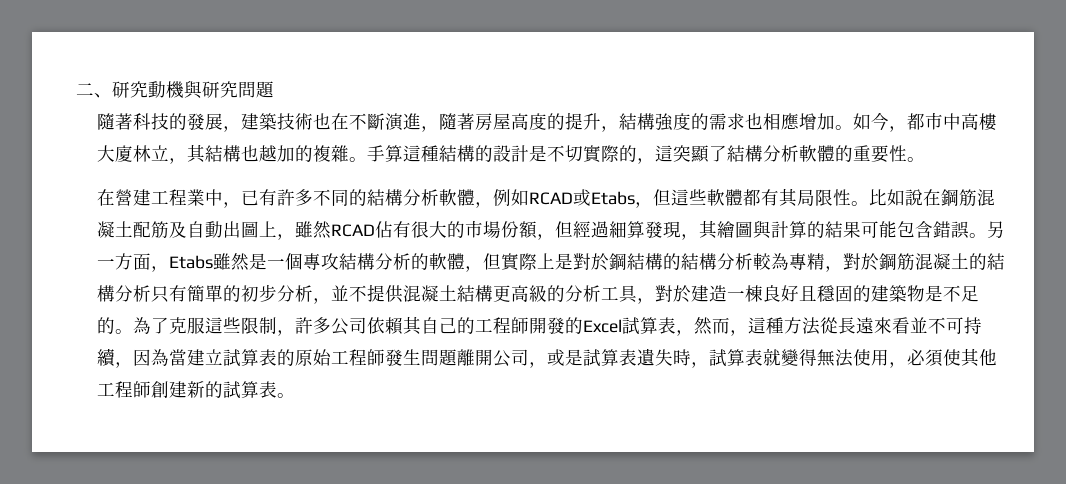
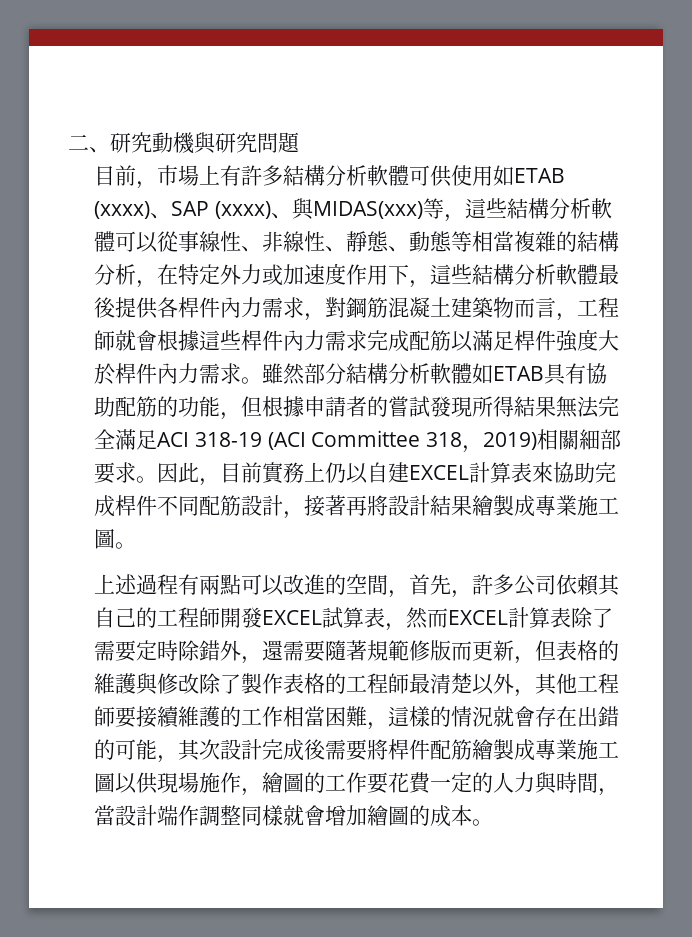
[96,112,997,132] [96,144,925,164] [96,188,995,208] [96,220,1005,240] [96,253,1005,272] [96,284,979,304] [96,317,277,334] 隨著科技的發展，建築技術也在不斷演進，隨著房屋高度的提升，結構強度的需求也相應增加。如今，都市中高樓大廈林立，其結構也越加的複雜。手算這種結構的設計是不切實際的，這突顯了結構分析軟體的重要性。 // 在營建工程業中，已有許多不同的結構分析軟體，例如RCAD或Etabs，但這些軟體都有其局限性。比如說在鋼筋混凝土配筋及自動出圖上，雖然RCAD佔有很大的市場份額，但經過細算發現，其繪圖與計算的結果可能包含錯誤。另一方面，Etabs雖然是一個專攻結構分析的軟體，但實際上是對於鋼結構的結構分析較為專精，對於鋼筋混凝土的結構分析只有簡單的初步分析，並不提供混凝土結構更高級的分析工具，對於建造一棟良好且穩固的建築物是不足的。為了克服這些限制 -> [94,165,566,189] [94,198,612,222] [94,231,620,253] [94,263,620,288] [94,297,620,321] [94,329,620,352] [94,363,608,385] [94,396,620,420] [94,429,621,453] [94,462,617,486] [94,495,620,519] [94,528,137,549] [94,574,452,598] 目前，市場上有許多結構分析軟體可供使用如ETAB (xxxx)、SAP (xxxx)、與MIDAS(xxx)等，這些結構分析軟體可以從事線性、非線性、靜態、動態等相當複雜的結構分析，在特定外力或加速度作用下，這些結構分析軟體最後提供各桿件內力需求，對鋼筋混凝土建築物而言，工程師就會根據這些桿件內力需求完成配筋以滿足桿件強度大於桿件內力需求。雖然部分結構分析軟體如ETAB具有協助配筋的功能，但根據申請者的嘗試發現所得結果無法完全滿足ACI 318-19 (ACI Committee 318，2019)相關細部要求。因此，目前實務上仍以自建EXCEL計算表來協助完成桿件不同配筋設計，接著再將設計結果繪製成專業施工圖。 // 上述過程有兩點可以改進的空間，首先
[564,317,622,334] 的Excel -> [262,610,323,625] EXCEL
[729,317,982,336] [96,348,997,368] [96,381,277,399] ，這種方法從長遠來看並不可持續，因為當建立試算表的原始工程師發生問題離開公司，或是試算表遺失時，試算表就變得無法使用，必須使其他工程師創建新的試算表 -> [448,607,614,628] [94,640,620,664] [94,673,620,697] [94,706,620,730] [94,739,620,763] [94,772,620,796] [94,805,473,827] EXCEL計算表除了需要定時除錯外，還需要隨著規範修版而更新，但表格的維護與修改除了製作表格的工程師最清楚以外，其他工程師要接續維護的工作相當困難，這樣的情況就會存在出錯的可能，其次設計完成後需要將桿件配筋繪製成專業施工圖以供現場施作，繪圖的工作要花費一定的人力與時間，當設計端作調整同樣就會增加繪圖的成本

